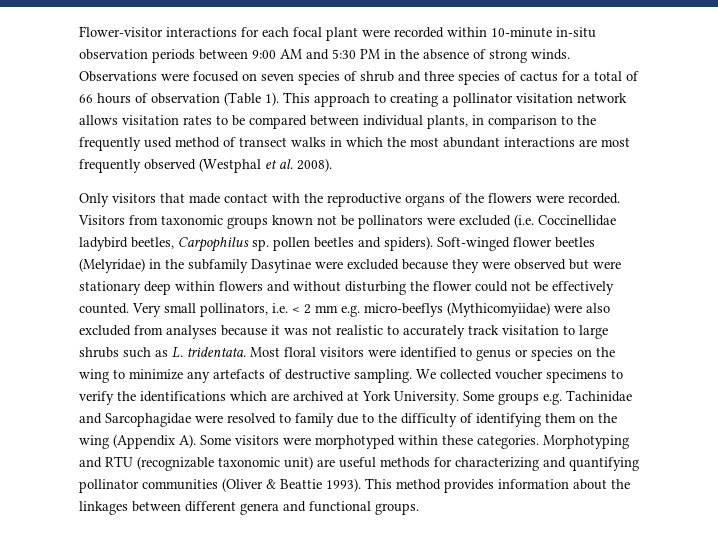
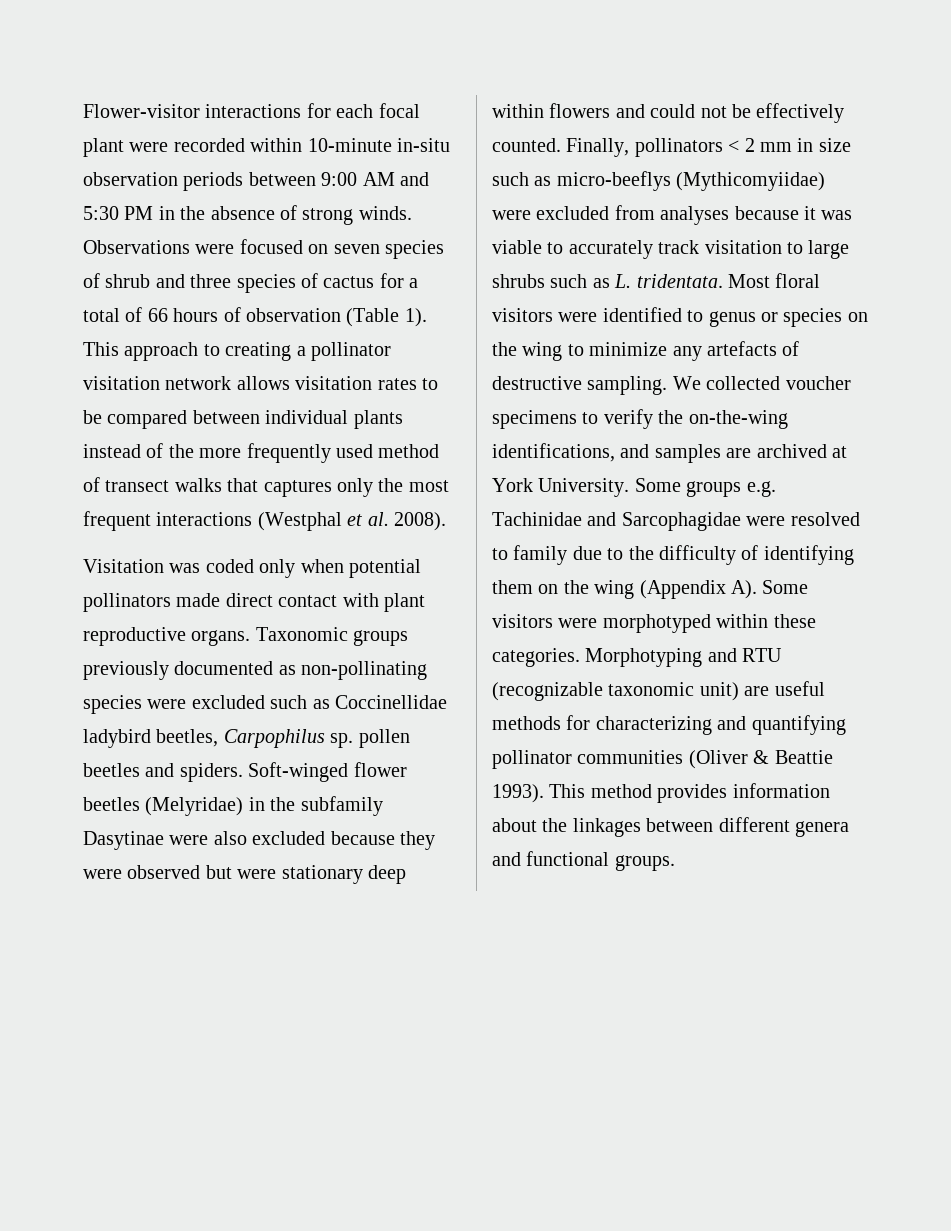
[427,115,596,129] plants, in comparison to the -> [353,410,403,429] [83,443,242,458] plants instead of the more
[330,137,630,148] [79,158,332,173] [79,193,620,207] [78,214,534,229] in which the most abundant interactions are most frequently observed (Westphal et al. 2008). // Only visitors that made contact with the reproductive organs of the flowers were recorded. Visitors from taxonomic groups known not be pollinators were excluded (i.e. -> [227,478,449,497] [83,511,446,531] [83,559,421,578] [83,593,425,612] [83,627,409,646] [83,661,428,680] [83,695,330,714] that captures only the most frequent interactions (Westphal et al. 2008). // Visitation was coded only when potential pollinators made direct contact with plant reproductive organs. Taxonomic groups previously documented as non-pollinating species were excluded such as
[384,236,433,251] spiders). -> [179,763,243,782] spiders.
(343, 265) none -> [213,831,247,845] also
[293,281,472,295] without disturbing the flower -> (645, 111) none
[132,303,360,317] Very small pollinators, i.e. < 2 mm e.g. -> [566,138,851,157] [492,172,552,186] Finally, pollinators < 2 mm in size such as
[586,303,610,313] also -> (531, 215) none
[312,325,383,335] not realistic -> [492,240,542,254] viable
[140,391,267,402] identifications which -> [688,410,788,429] [492,443,721,463] on-the-wing identifications, and samples

